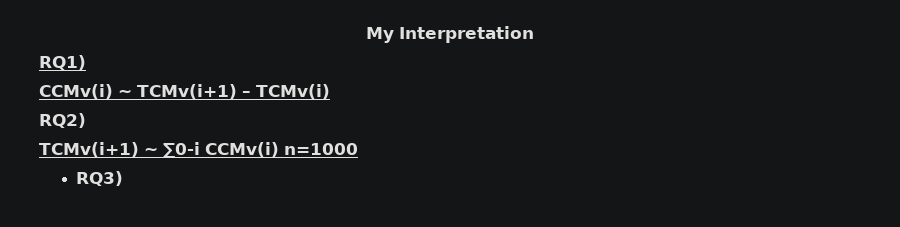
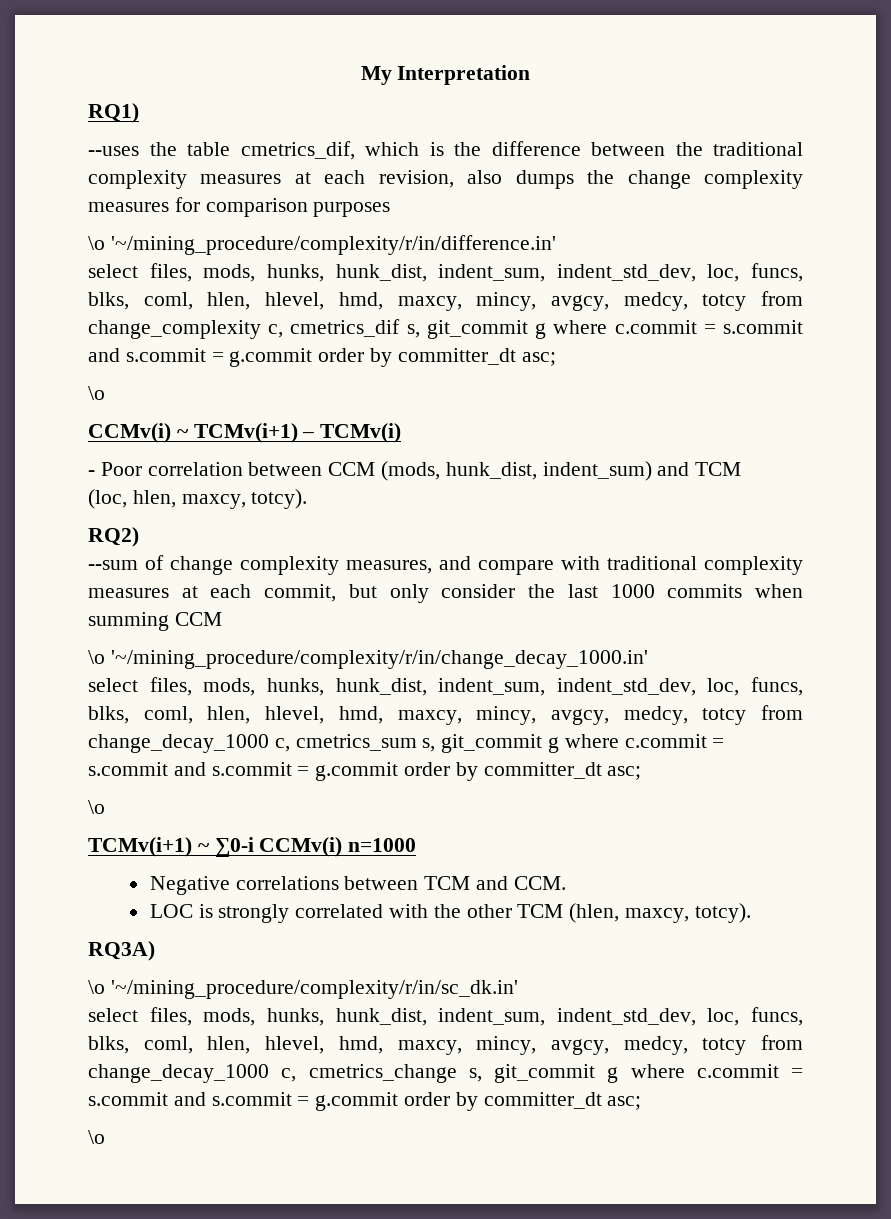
(86, 62) none -> [88,141,803,160] [88,170,804,189] [88,197,391,217] [88,235,556,255] [88,263,803,282] [88,291,803,311] [88,319,803,339] [88,348,556,367] [88,386,105,400] // --uses the table cmetrics_dif, which is the difference between the traditional complexity measures at each revision, also dumps the change complexity measures for comparison purposes // \o '~/mining_procedure/complexity/r/in/difference.in' // select files, mods, hunks, hunk_dist, indent_sum, indent_std_dev, loc, funcs, blks, coml, hlen, hlevel, hmd, maxcy, mincy, avgcy, medcy, totcy from change_complexity c, cmetrics_dif s, git_commit g where c.commit = s.commit and s.commit = g.commit order by committer_dt asc; // \o
[39,113,86,128] RQ2) -> [88,461,742,481] [88,489,308,509] [88,527,139,547] [88,555,803,575] [88,584,804,603] [88,612,222,631] [88,650,648,669] [88,677,803,696] [88,705,803,725] [88,734,725,753] [88,762,642,781] [88,800,105,814] - Poor correlation between CCM (mods, hunk_dist, indent_sum) and TCM // (loc, hlen, maxcy, totcy). // RQ2) // --sum of change complexity measures, and compare with traditional complexity measures at each commit, but only consider the last 1000 commits when summing CCM // \o '~/mining_procedure/complexity/r/in/change_decay_1000.in' // select files, mods, hunks, hunk_dist, indent_sum, indent_std_dev, loc, funcs, blks, coml, hlen, hlevel, hmd, maxcy, mincy, avgcy, medcy, totcy from change_decay_1000 c, cmetrics_sum s, git_commit g where c.commit = s.commit and s.commit = g.commit order by committer_dt asc; // \o
[76,171,124,186] RQ3) -> [149,876,566,895] [149,903,751,923] [88,941,155,961] [88,980,518,999] [88,1007,803,1026] [88,1035,803,1055] [88,1064,803,1083] [88,1092,642,1111] [88,1130,105,1144] Negative correlations between TCM and CCM. // LOC is strongly correlated with the other TCM (hlen, maxcy, totcy). // RQ3A) // \o '~/mining_procedure/complexity/r/in/sc_dk.in' // select files, mods, hunks, hunk_dist, indent_sum, indent_std_dev, loc, funcs, blks, coml, hlen, hlevel, hmd, maxcy, mincy, avgcy, medcy, totcy from change_decay_1000 c, cmetrics_change s, git_commit g where c.commit = s.commit and s.commit = g.commit order by committer_dt asc; // \o

